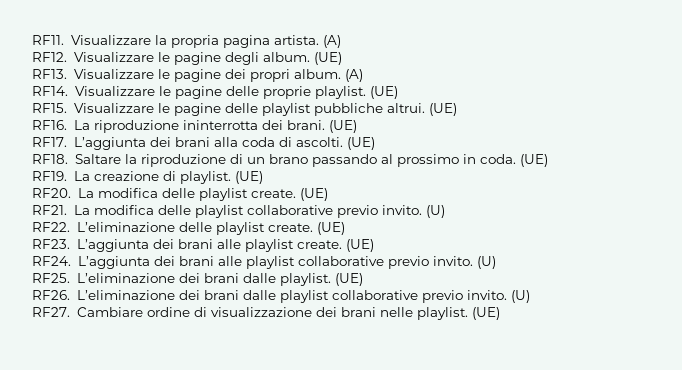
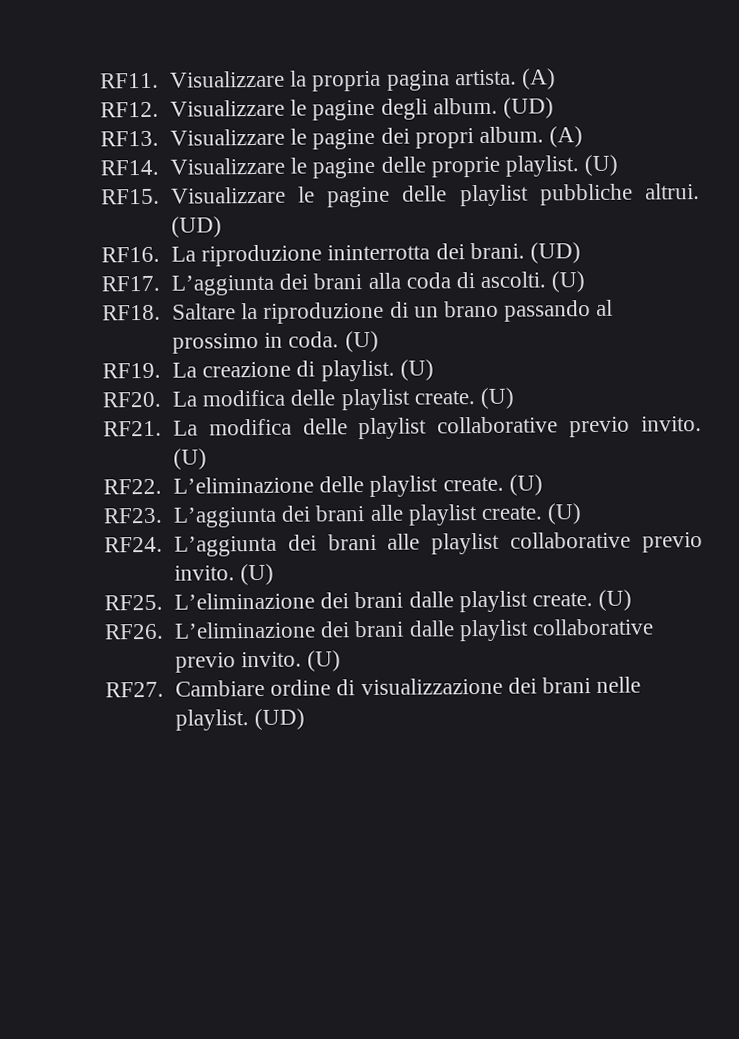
[313,52,342,65] (UE) -> [502,97,554,119] (UD)
[369,86,398,99] (UE) -> [584,154,619,177] (U)
[428,103,457,116] (UE) -> [170,216,222,238] (UD)
[328,120,357,133] (UE) -> [529,242,581,264] (UD)
[346,137,375,150] (UE) -> [551,271,586,293] (U)
[519,154,548,167] (UE) -> [344,330,379,353] (U)
[234,171,263,184] (UE) -> [399,359,434,381] (U)
[299,188,328,201] (UE) -> [479,387,515,410] (U)
[316,222,345,235] (UE) -> [508,474,543,496] (U)
[345,239,374,252] (UE) -> [547,503,583,525] (U)
[279,273,363,286] playlist. (UE) -> [458,589,633,613] playlist create. (U)
[471,307,500,320] (UE) -> [254,708,306,731] (UD)

